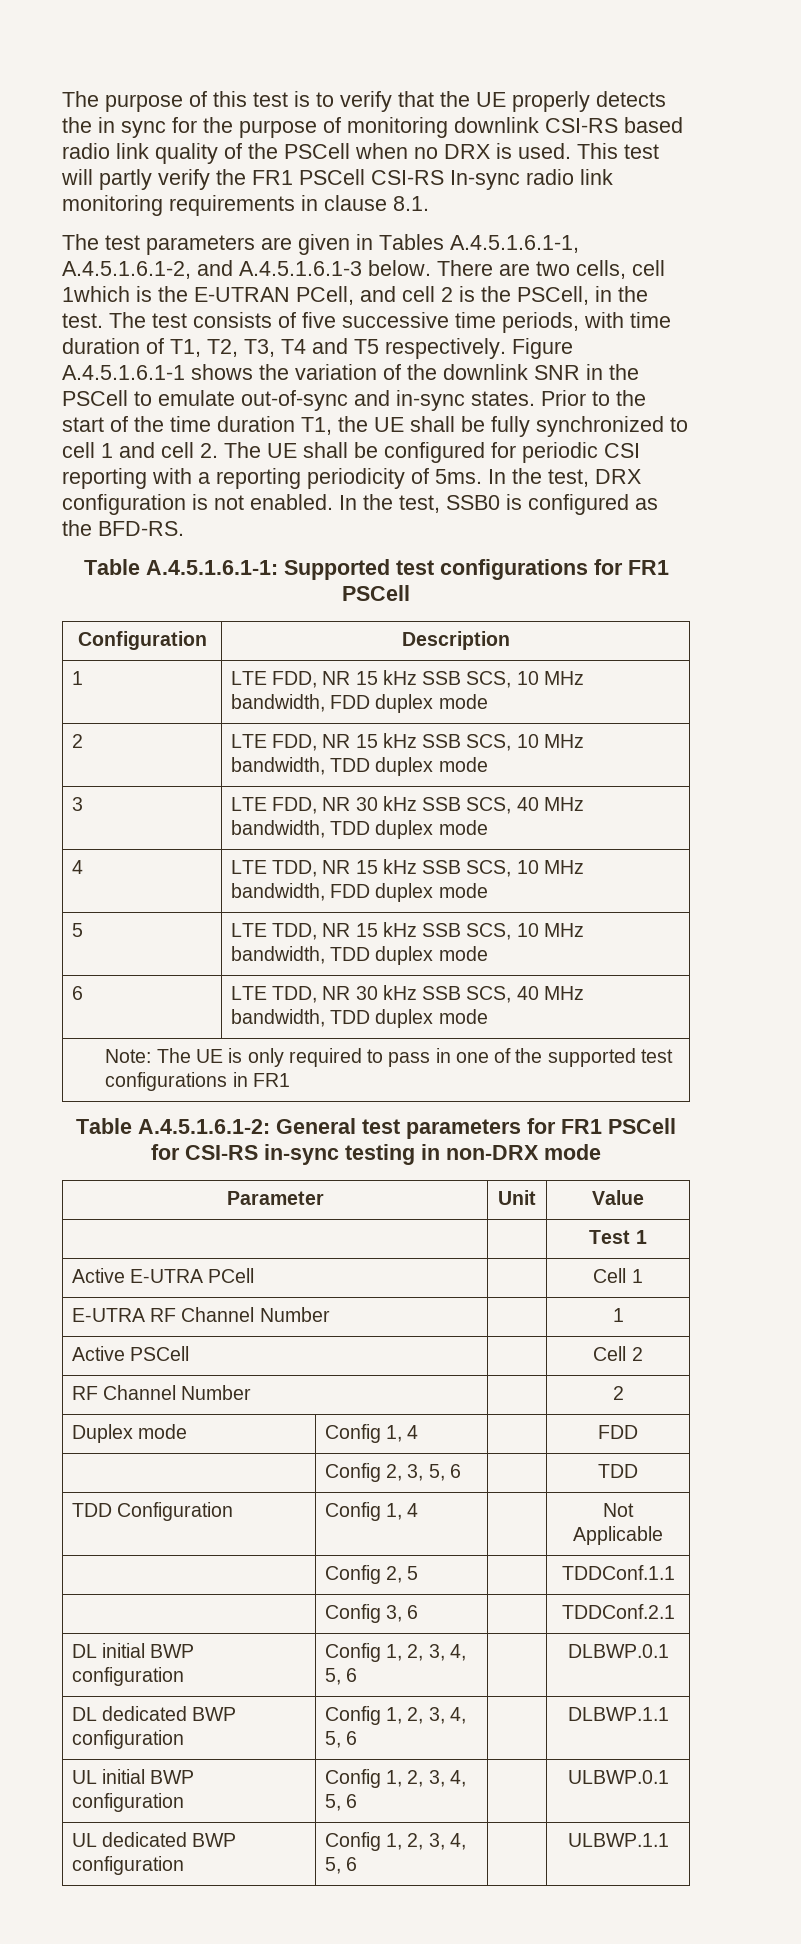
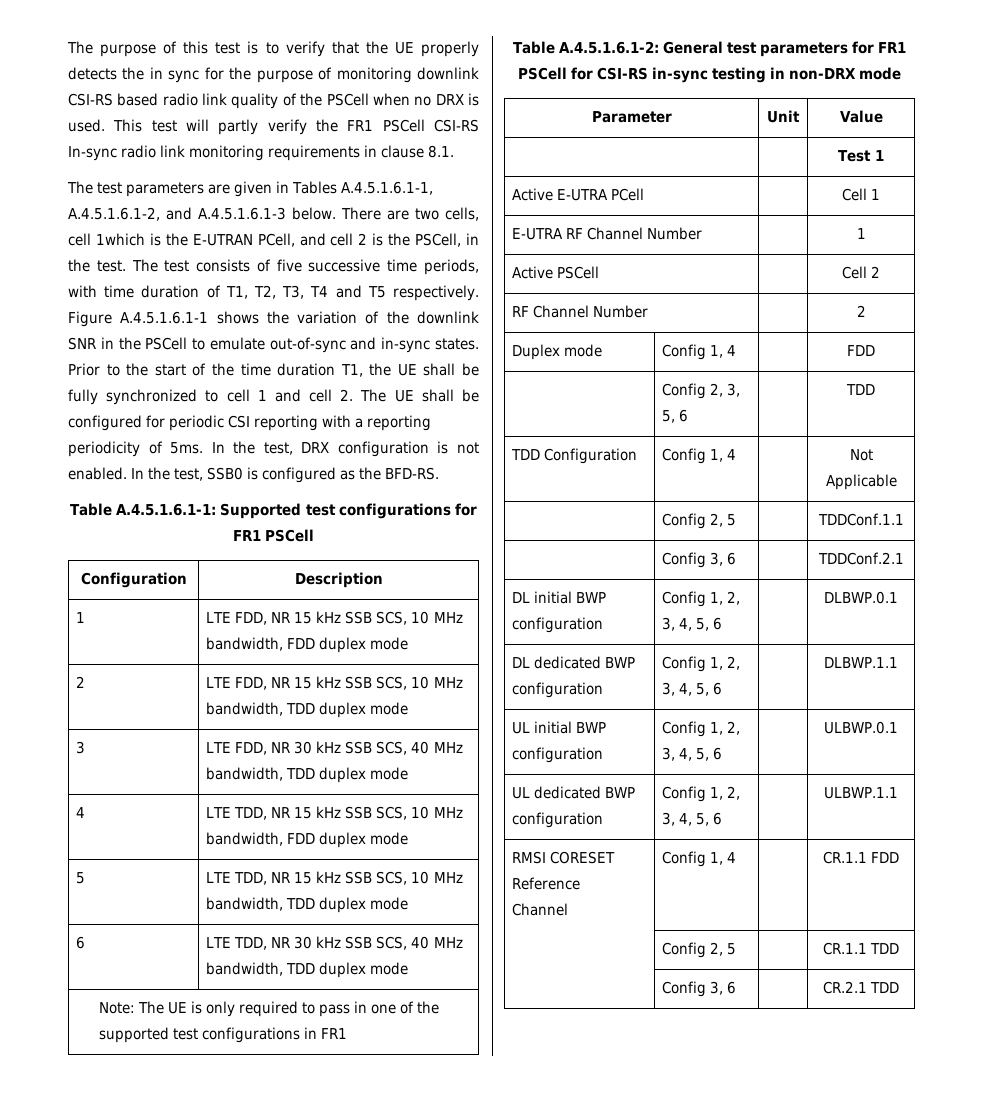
(669, 1840) none -> [512,851,616,864] [512,877,581,890] [512,903,569,916] [662,851,737,867] [822,851,900,864] [662,942,737,958] [822,942,900,955] [662,981,737,997] [822,981,900,994] // RMSI CORESET Reference // Channel | Config 1, 4 | | CR.1.1 FDD // | Config 2, 5 | | CR.1.1 TDD // | Config 3, 6 | | CR.2.1 TDD

